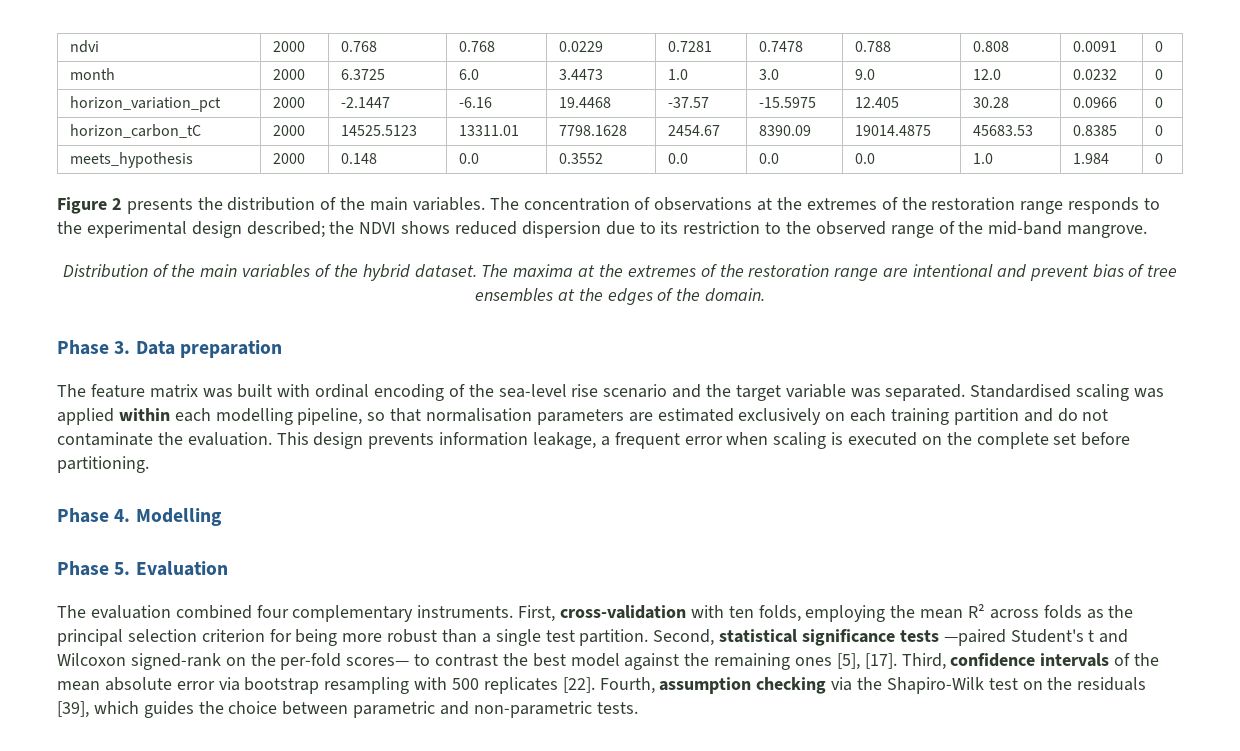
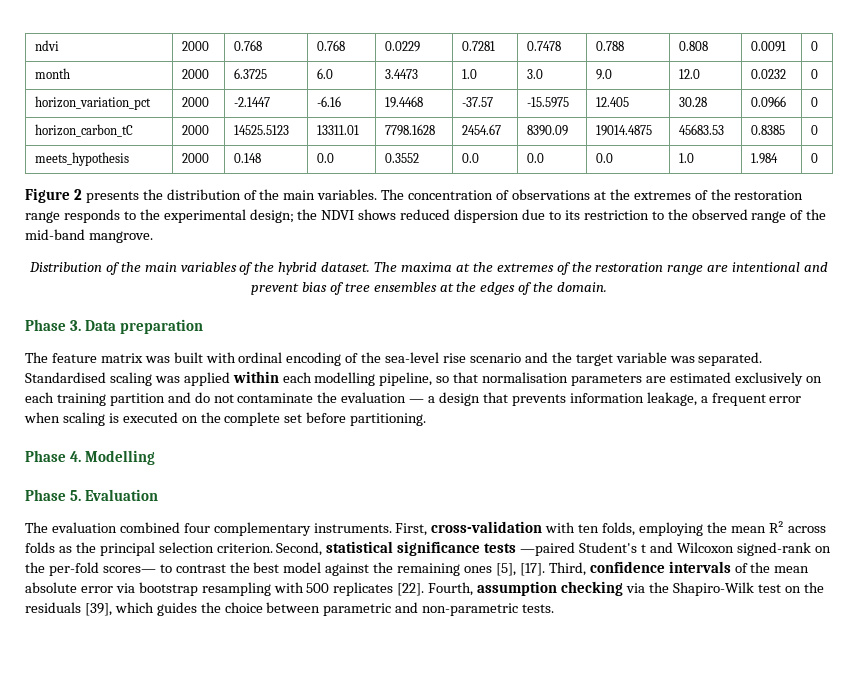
[191,221,325,238] design described; -> [249,209,294,223] design;
[187,432,364,449] evaluation. This design -> [341,392,508,406] evaluation — a design that
[201,629,649,646] criterion for being more robust than a single test partition. -> [216,543,273,553] criterion.

